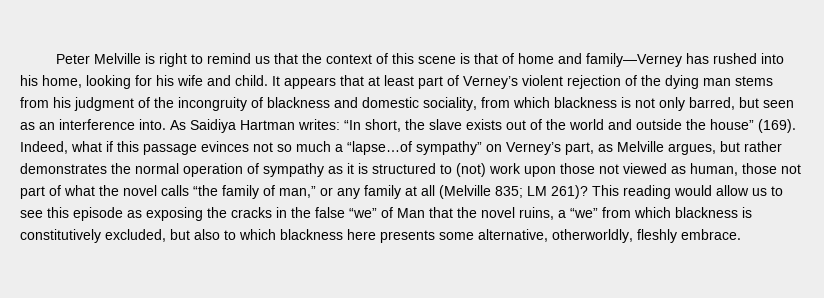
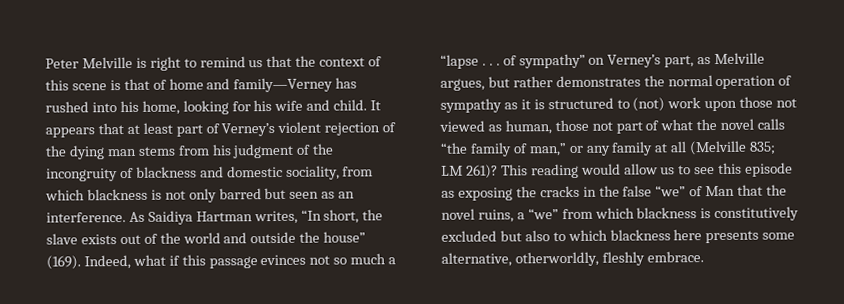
[689,97,735,110] barred, -> [218,188,262,200] barred
[59,119,166,130] interference into. -> [46,212,126,223] interference.
[298,119,340,130] writes: -> [253,210,298,225] writes,
[347,141,412,155] “lapse…of -> [440,54,517,69] “lapse . . . of
[105,229,166,242] excluded, -> [441,230,497,242] excluded

